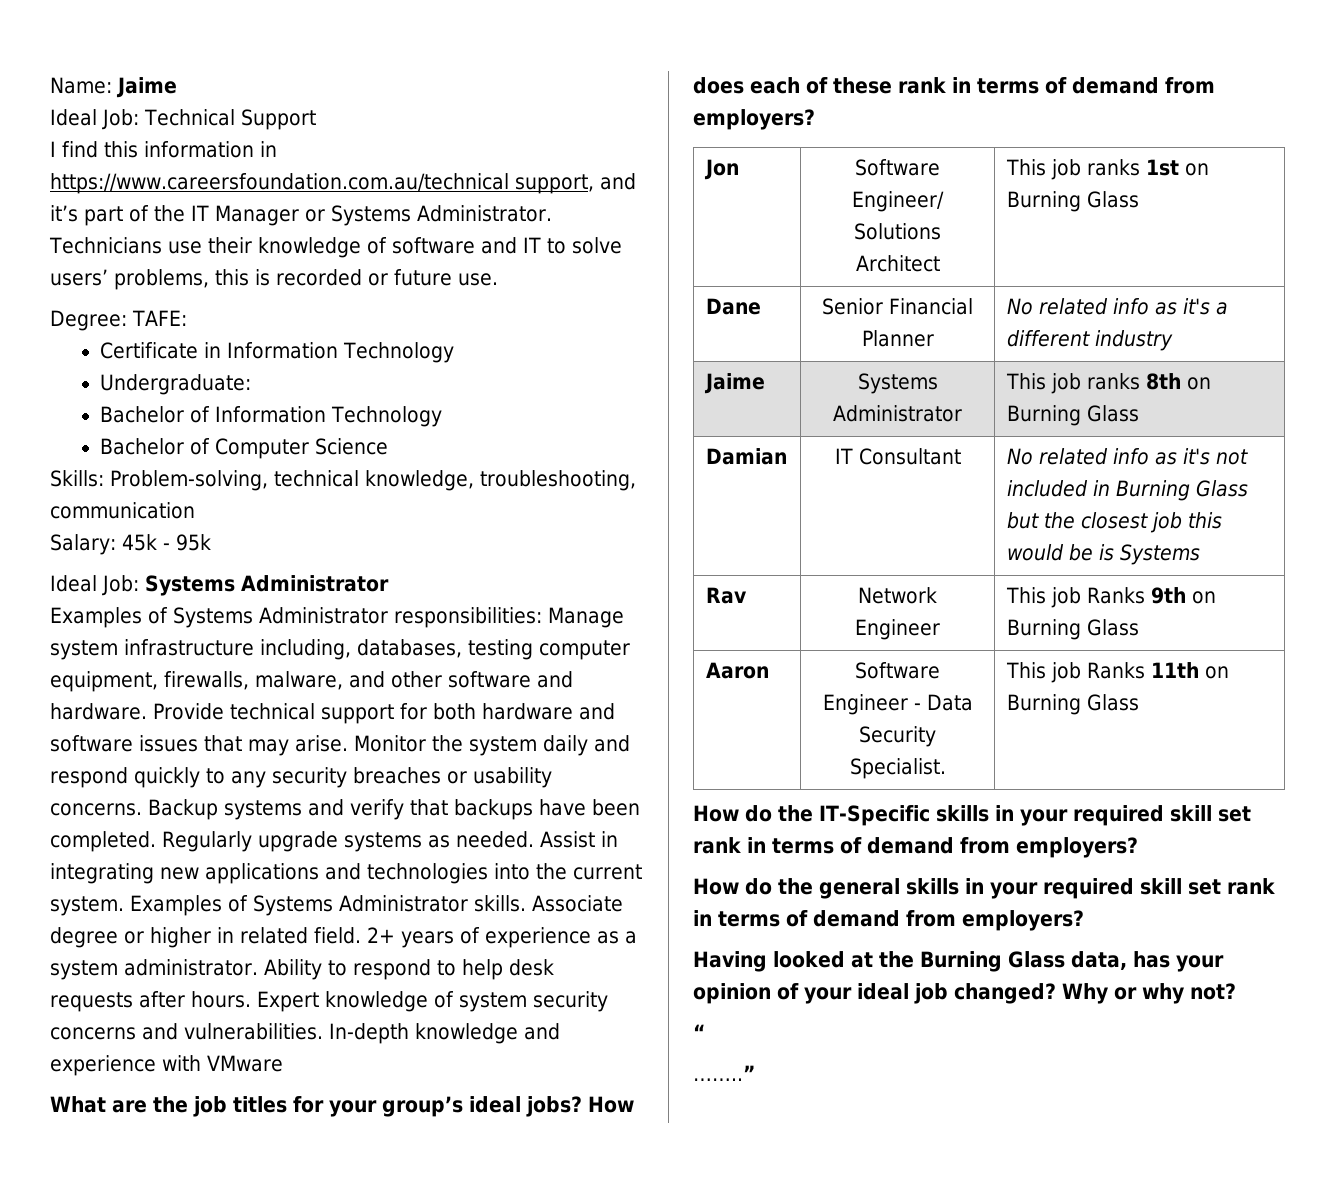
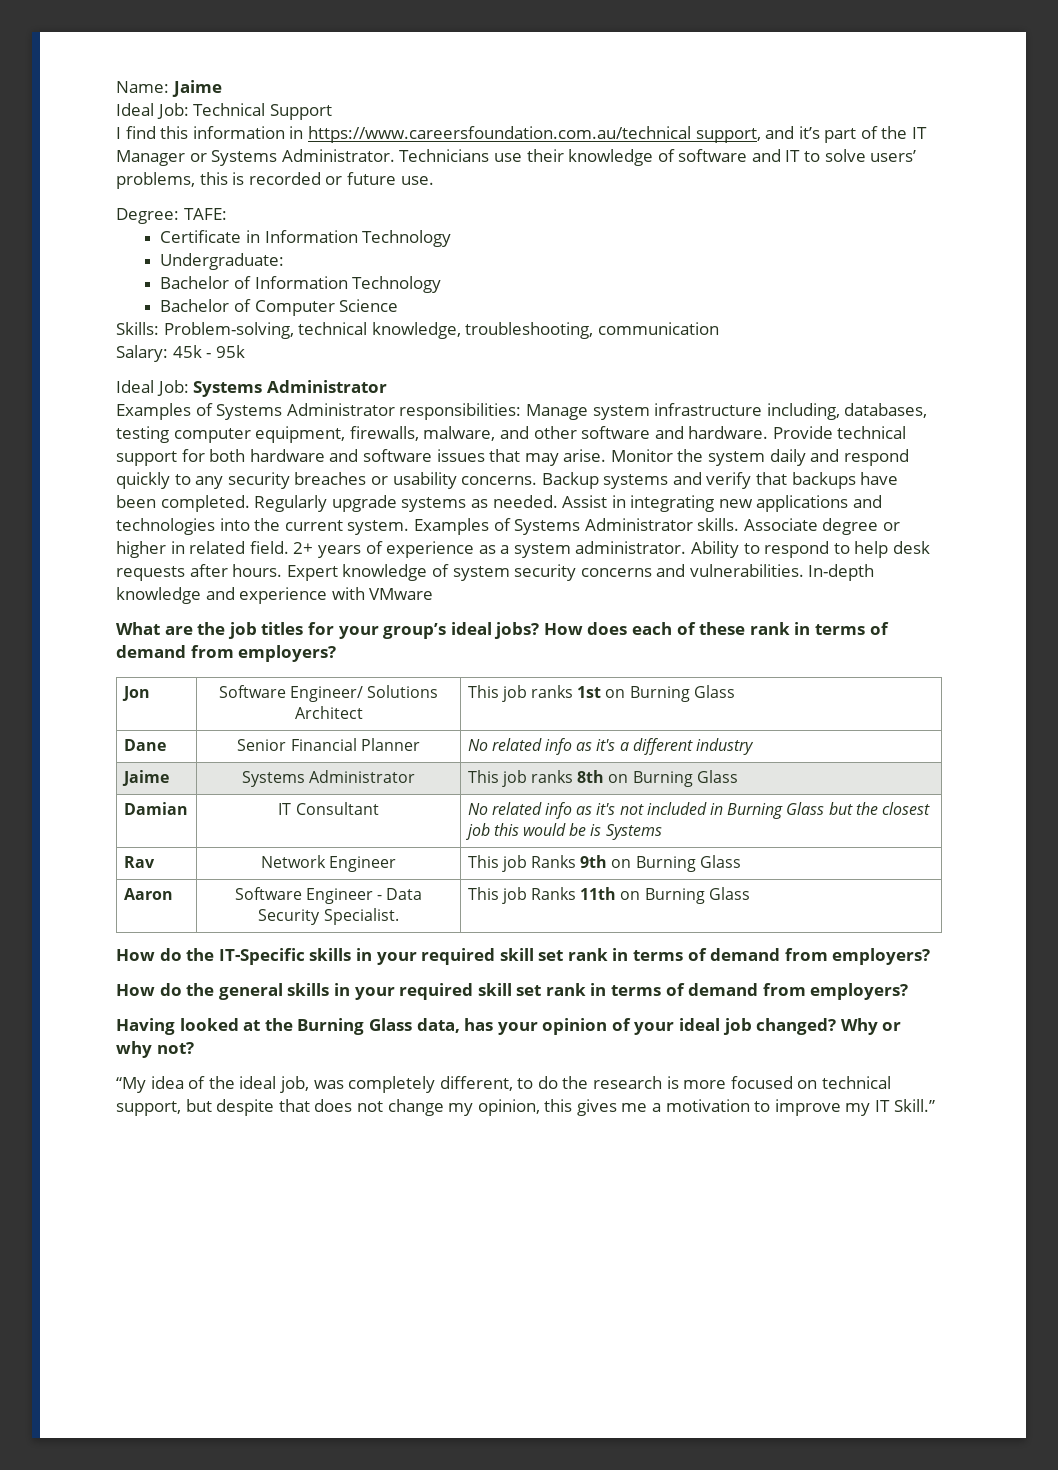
[693,1024,705,1040] [693,1065,755,1081] “ // ……..” -> [116,1076,892,1093] [116,1099,935,1116] “My idea of the ideal job, was completely different, to do the research is more focused on technical support, but despite that does not change my opinion, this gives me a motivation to improve my IT Skill.”

